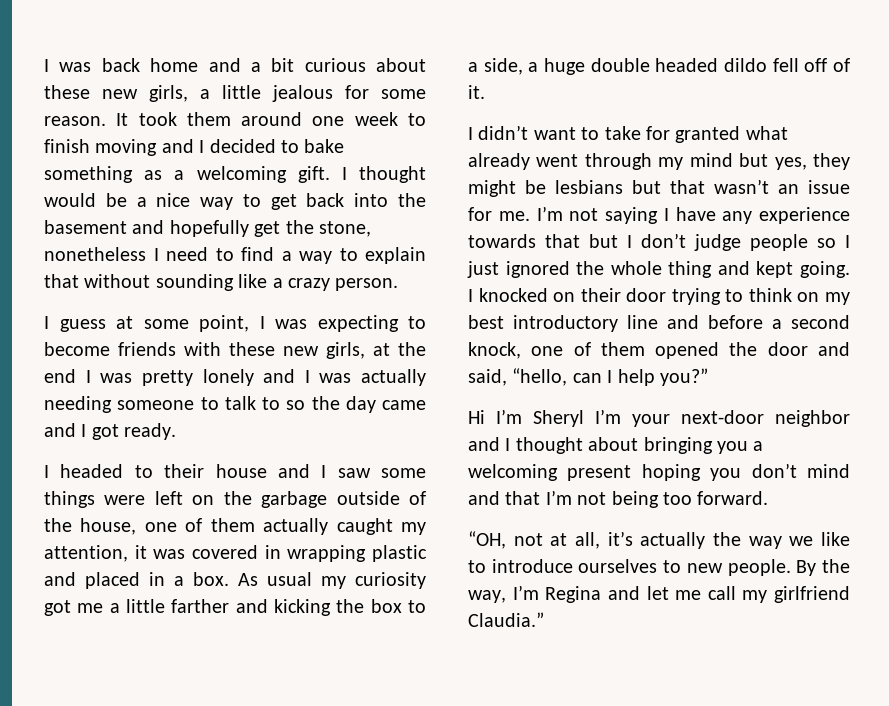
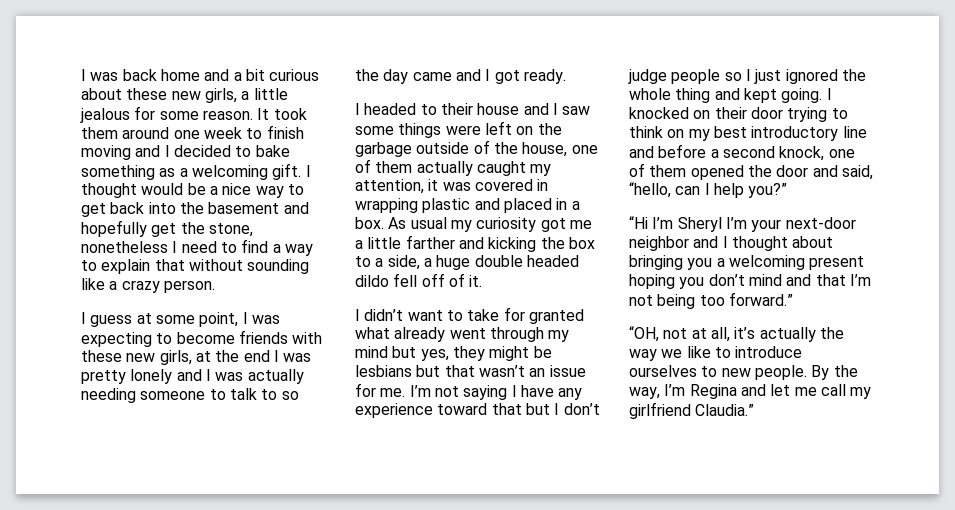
[468,234,536,248] towards -> [437,403,488,415] toward
[468,410,485,424] Hi -> [629,216,648,229] “Hi
[697,491,769,505] forward. -> [728,292,793,306] forward.”

